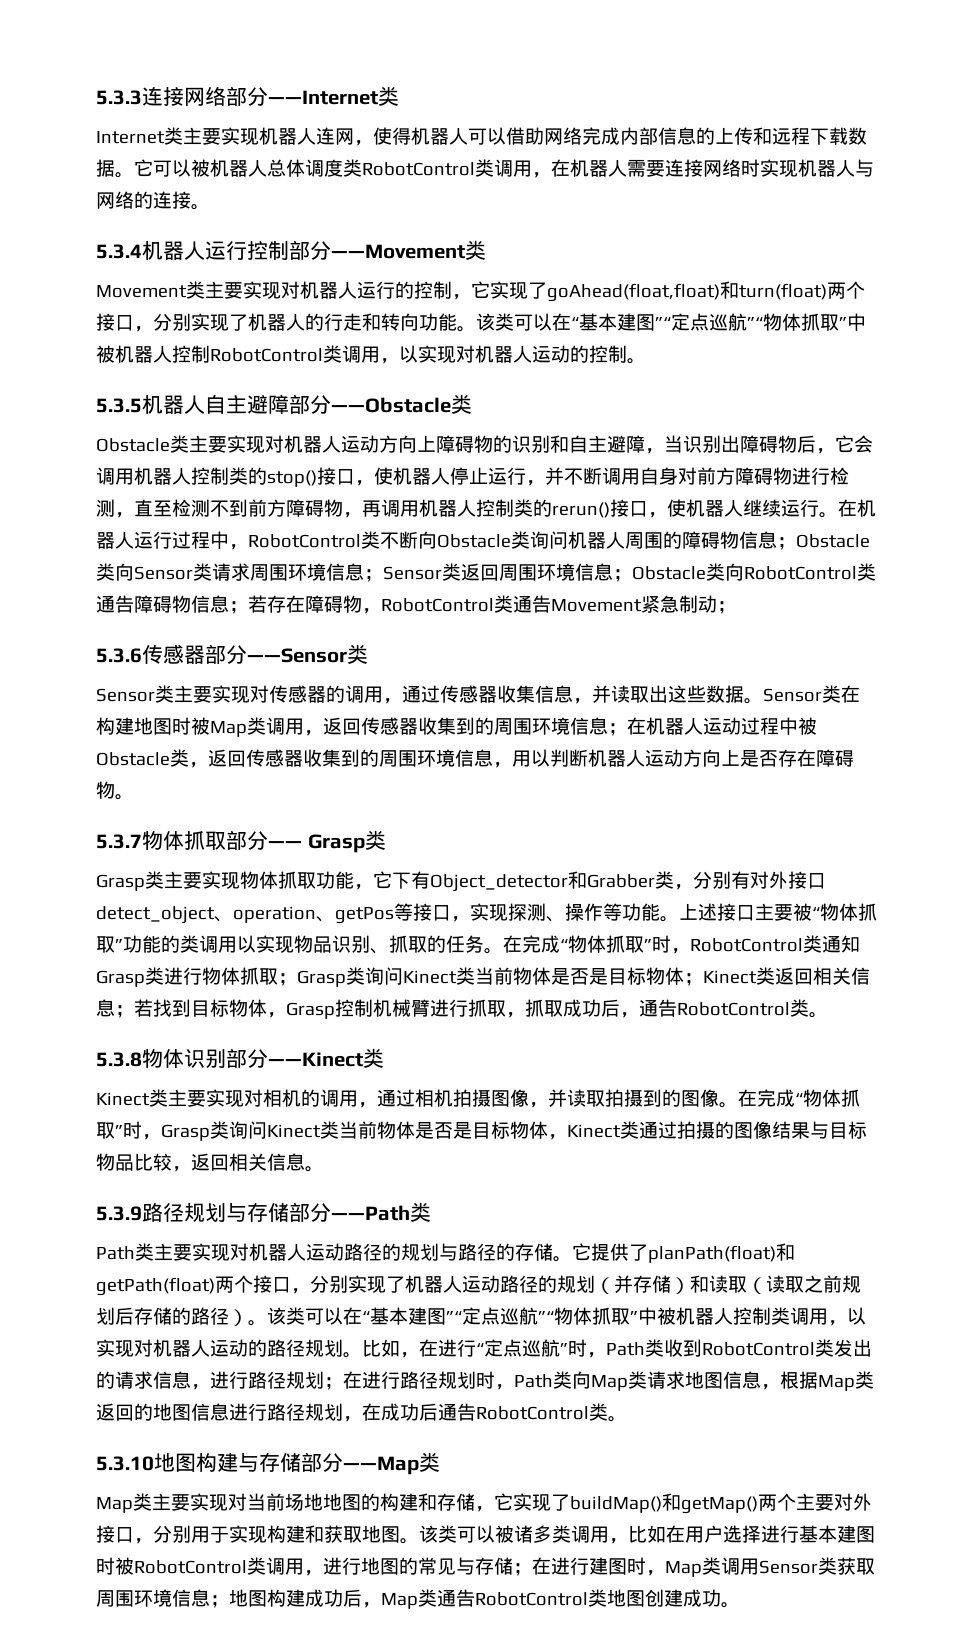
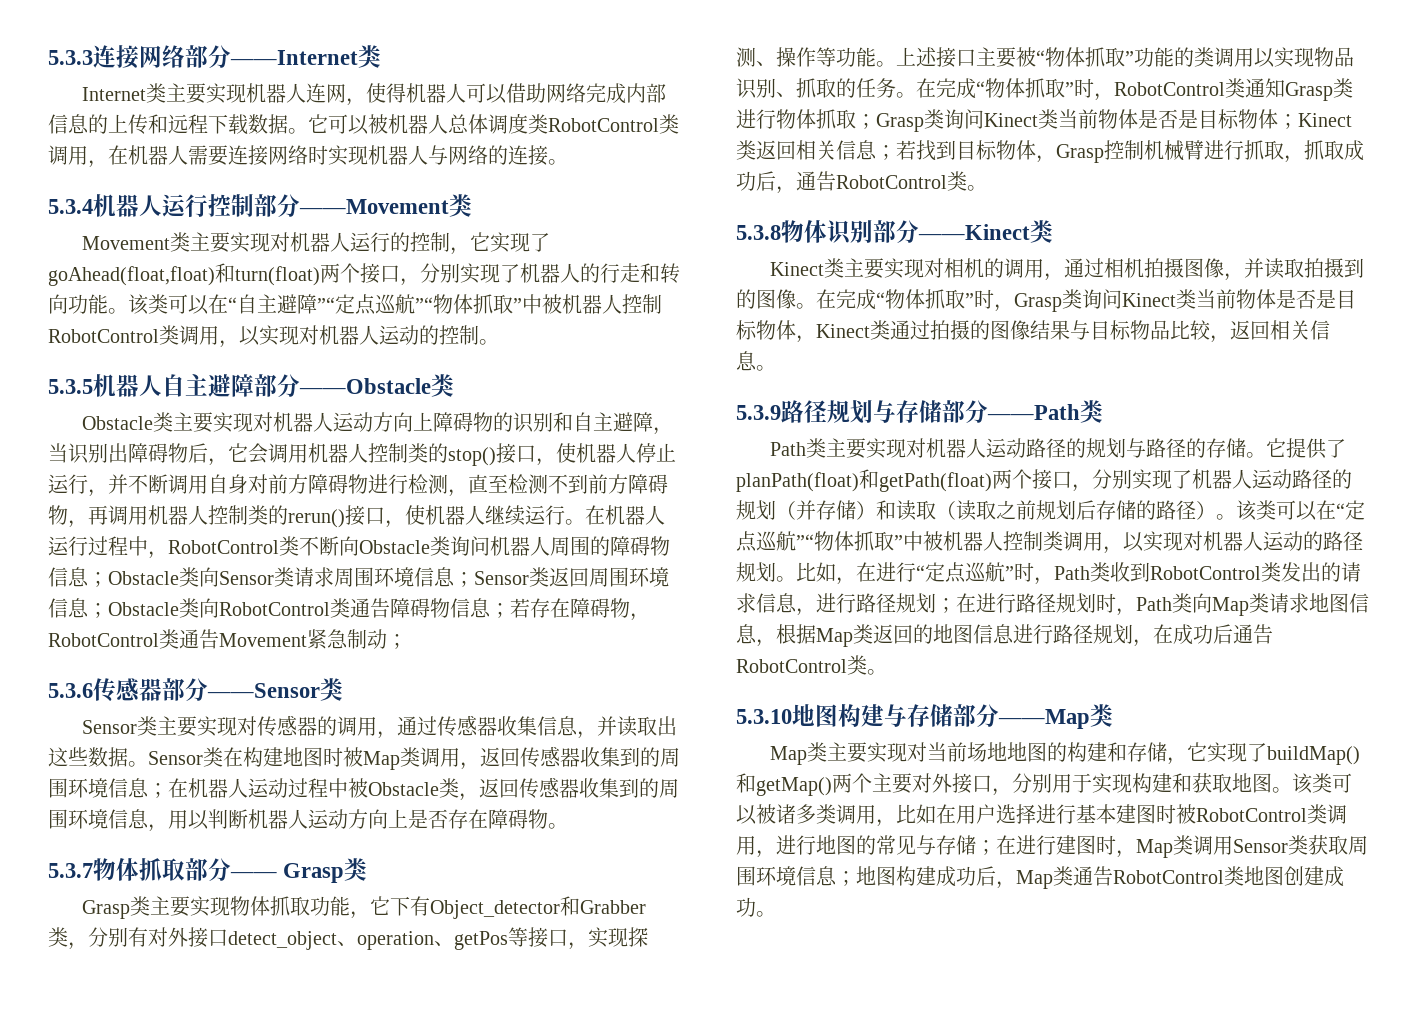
[579,313,655,331] 基本建图 -> [237,294,317,314] 自主避障
[370,1307,462,1325] 基本建图”“ -> (1345, 510) none

